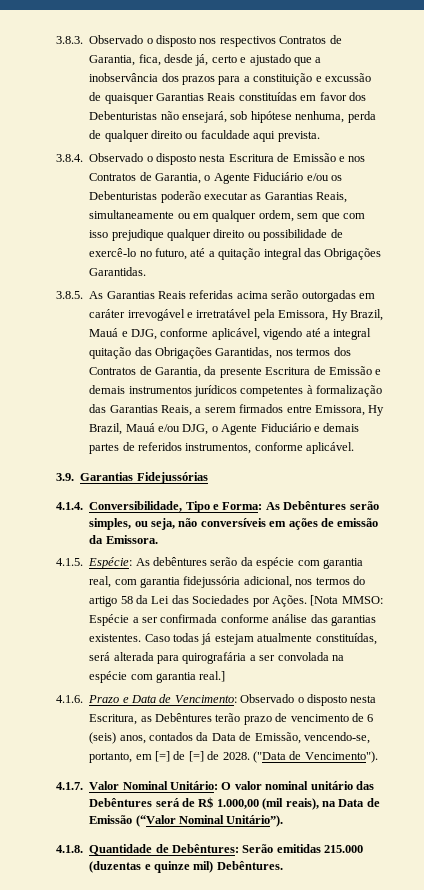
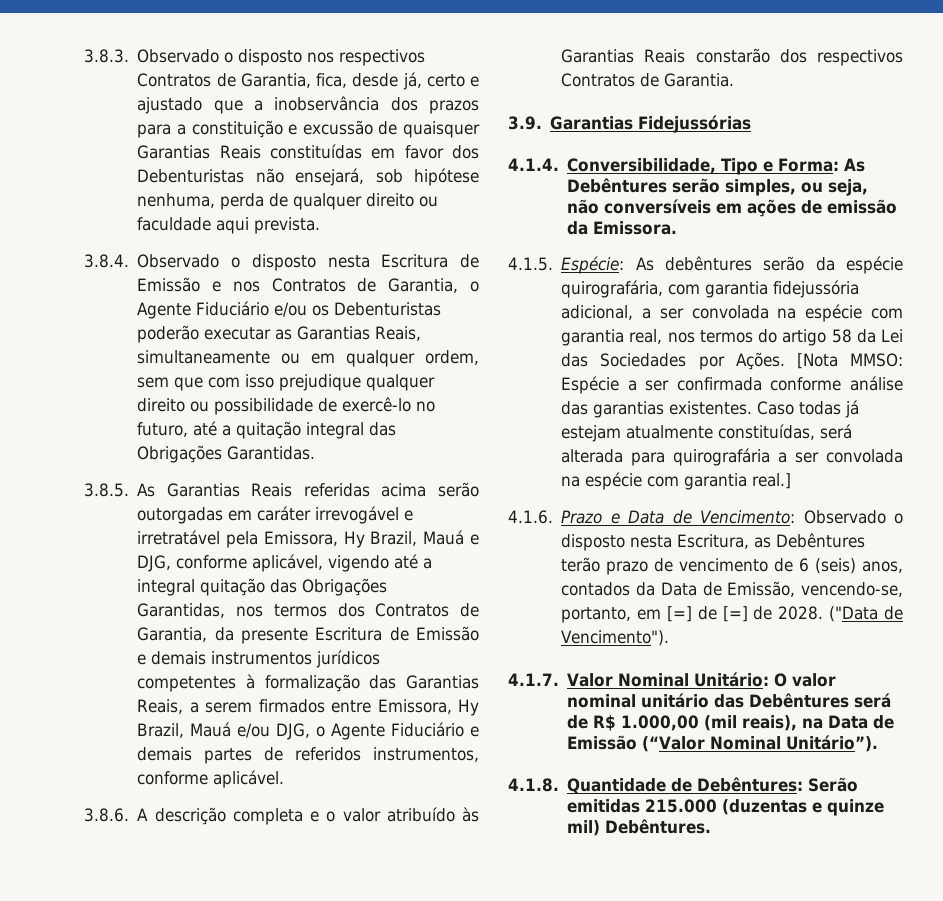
(355, 448) none -> [84,807,479,825] [561,48,903,66] [561,73,735,87] // 3.8.6. A descrição completa e o valor atribuído às Garantias Reais constarão dos respectivos Contratos de Garantia.
[297,558,363,569] [89,576,112,588] com garantia real, -> [561,280,664,298] quirografária,
(292, 582) none -> [642,304,903,322] [561,329,663,346] a ser convolada na espécie com garantia real,

